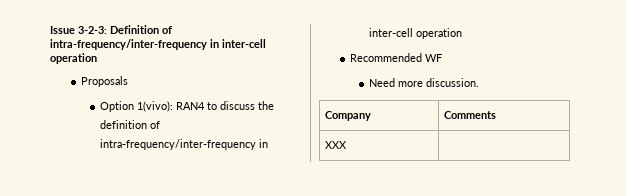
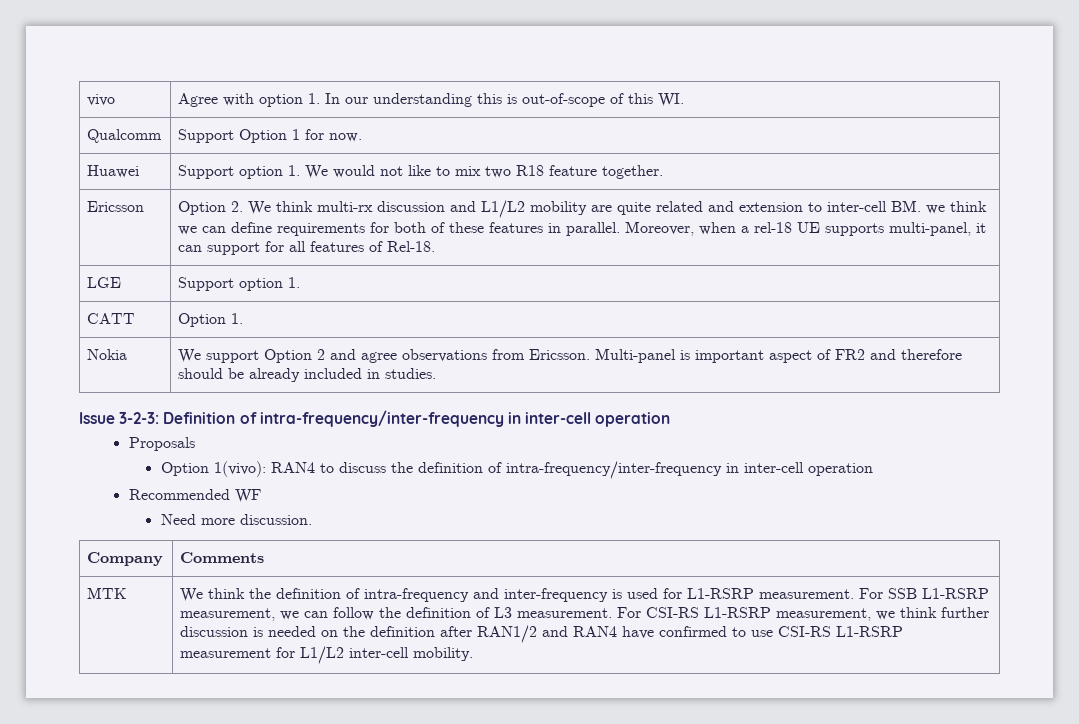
(50, 30) none -> [87,94,116,106] [178,93,685,107] [87,129,163,143] [178,129,363,143] [87,165,140,178] [178,165,664,179] [87,201,145,212] [178,200,988,218] [178,221,987,236] [178,241,436,255] [87,277,122,288] [178,277,301,291] [87,313,136,324] [178,313,244,327] [87,349,128,360] [178,348,963,363] [178,368,437,382] vivo | Agree with option 1. In our understanding this is out-of-scope of this WI. // Qualcomm | Support Option 1 for now. // Huawei | Support option 1. We would not like to mix two R18 feature together. // Ericsson | Option 2. We think multi-rx discussion and L1/L2 mobility are quite related and extension to inter-cell BM. we think we can define requirements for both of these features in parallel. Moreover, when a rel-18 UE supports multi-panel, it can support for all features of Rel-18. // LGE | Support option 1. // CATT | Option 1. // Nokia | We support Option 2 and agree observations from Ericsson. Multi-panel is important aspect of FR2 and therefore should be already included in studies. //
[325,141,348,149] XXX | -> [87,587,127,599] [180,588,990,602] [180,607,990,621] [180,625,904,643] [180,646,474,664] MTK | We think the definition of intra-frequency and inter-frequency is used for L1-RSRP measurement. For SSB L1-RSRP measurement, we can follow the definition of L3 measurement. For CSI-RS L1-RSRP measurement, we think further discussion is needed on the definition after RAN1/2 and RAN4 have confirmed to use CSI-RS L1-RSRP measurement for L1/L2 inter-cell mobility.

